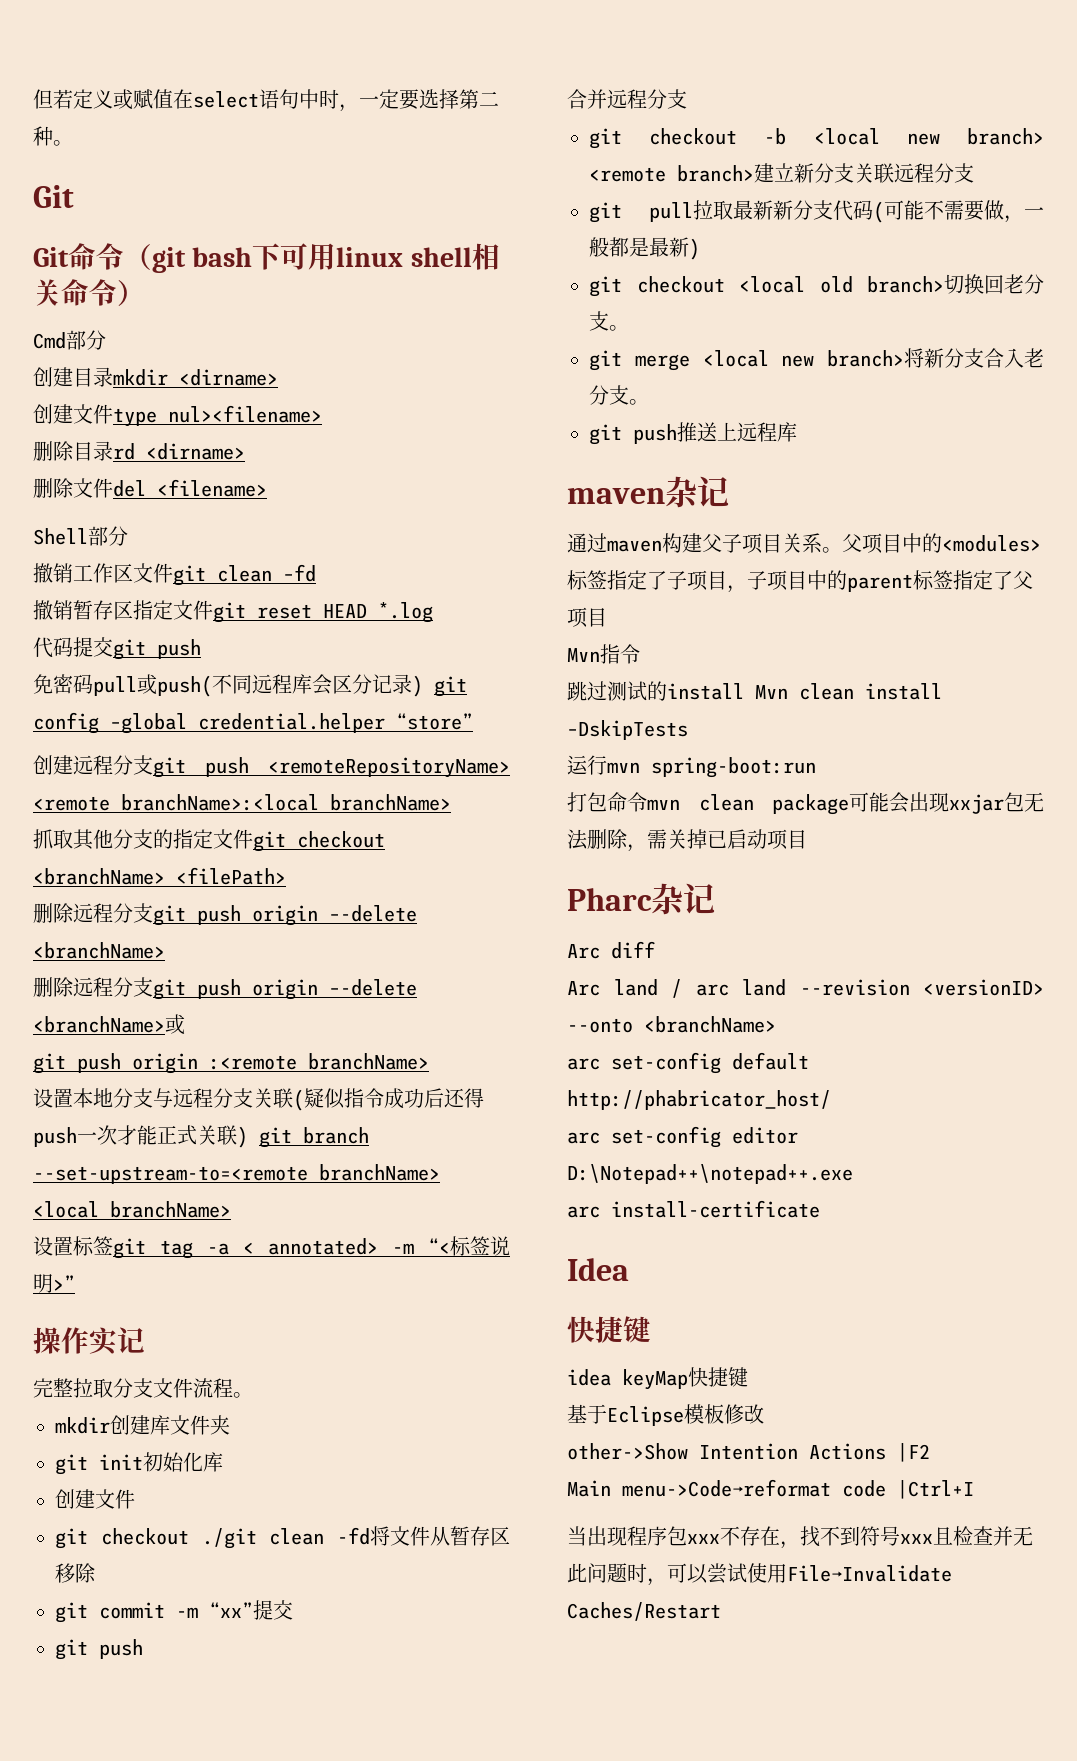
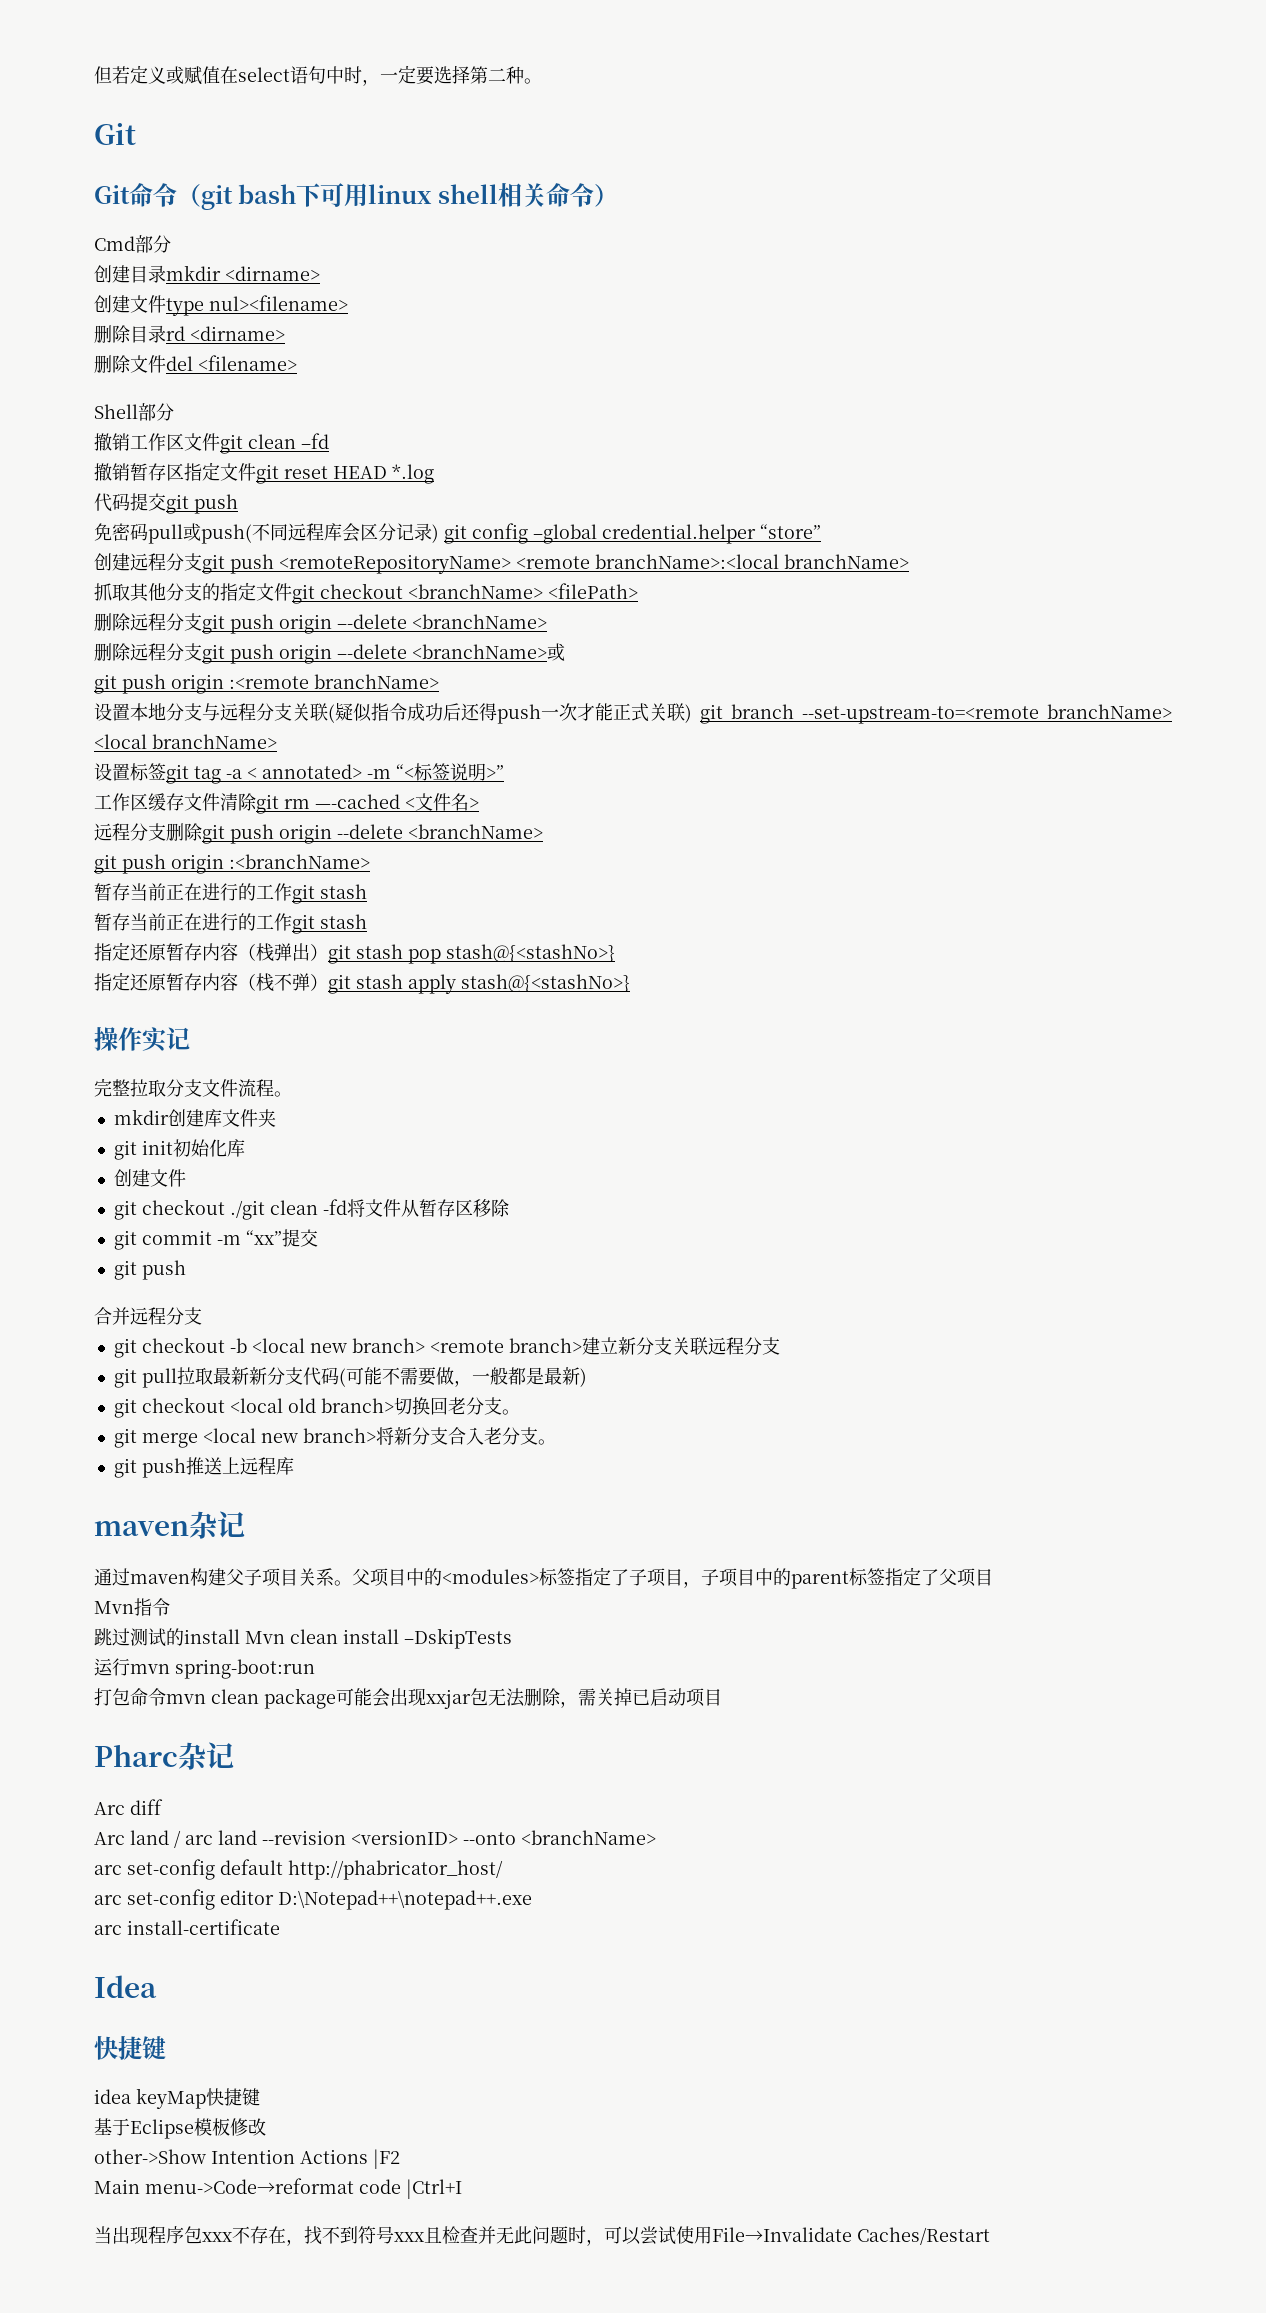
(75, 1283) none -> [94,793,479,814] [94,823,543,844] [94,854,370,874] [94,883,367,904] [94,913,367,934] [94,942,615,964] [94,972,630,994] // 工作区缓存文件清除git rm —-cached <文件名> // 远程分支删除git push origin --delete <branchName> // git push origin :<branchName> // 暂存当前正在进行的工作git stash // 暂存当前正在进行的工作git stash // 指定还原暂存内容（栈弹出）git stash pop stash@{<stashNo>} // 指定还原暂存内容（栈不弹）git stash apply stash@{<stashNo>}

